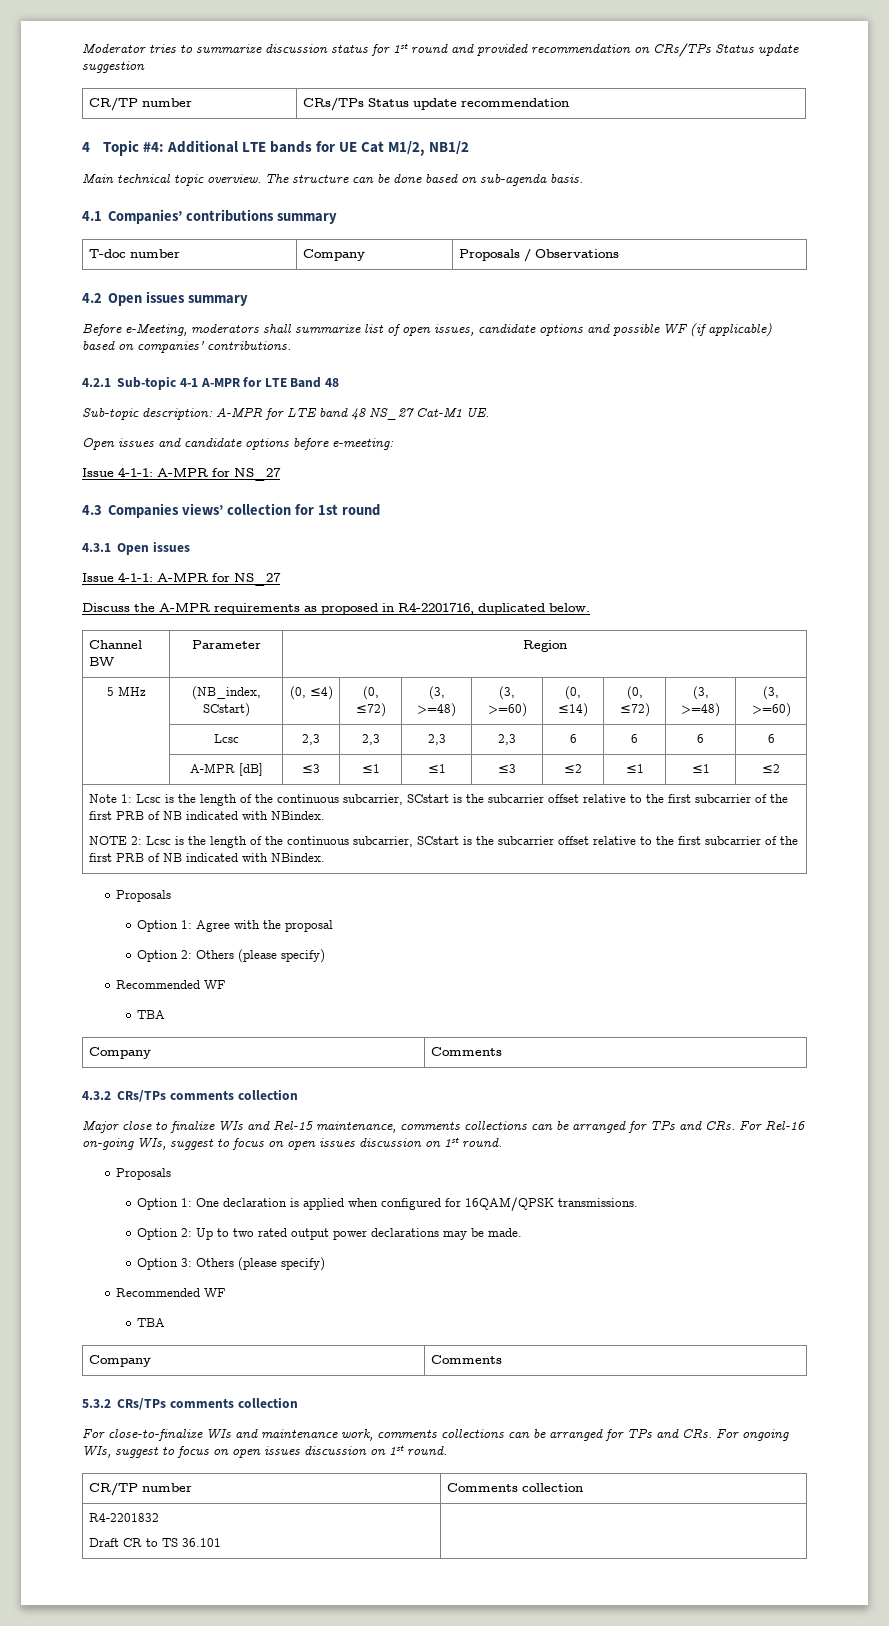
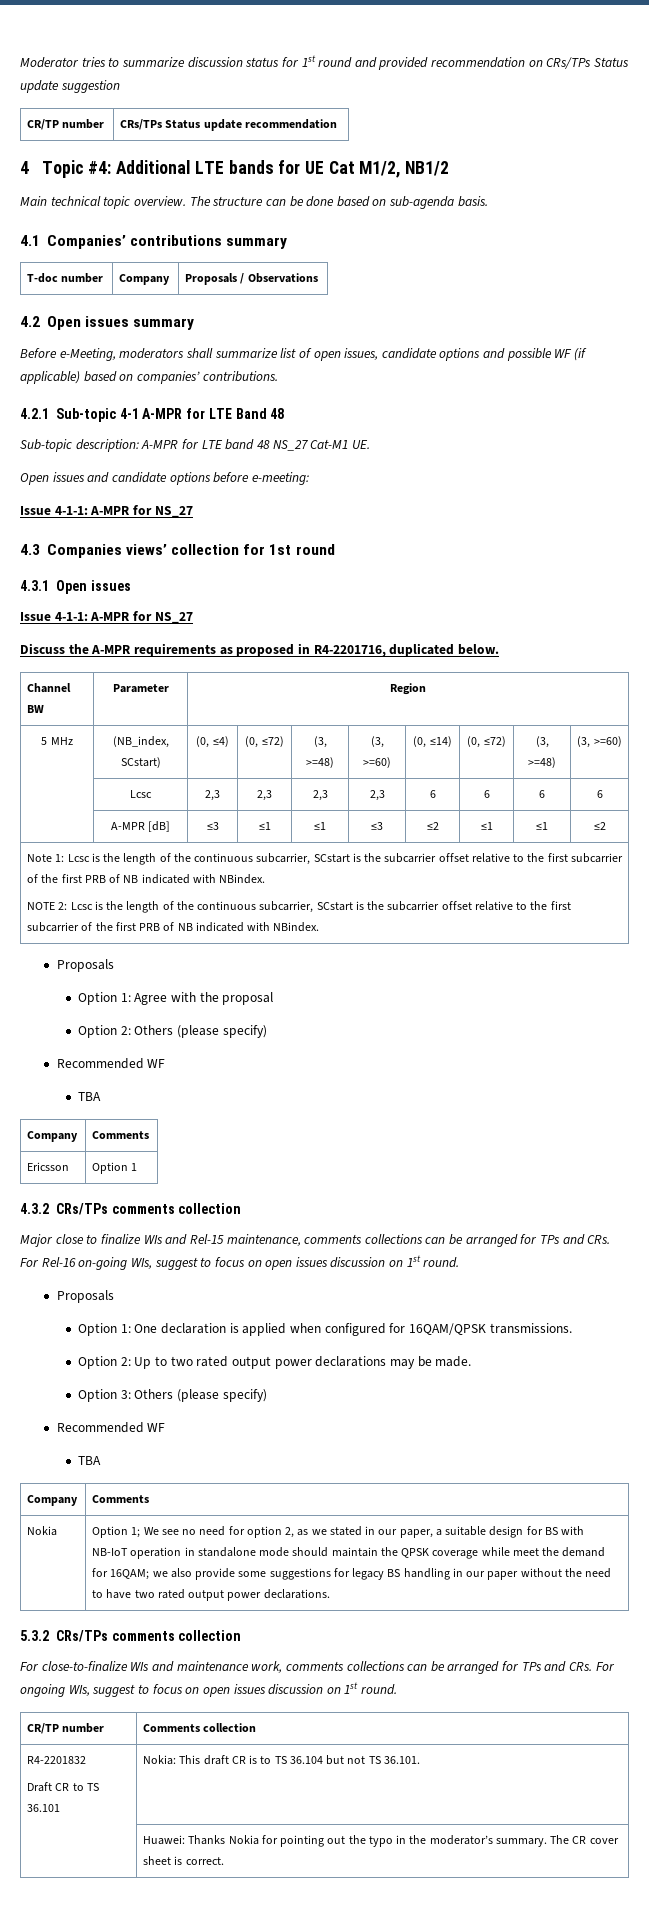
(503, 1051) none -> [27,1162,70,1171] [92,1162,138,1174] // Ericsson | Option 1
(503, 1359) none -> [27,1526,58,1536] [92,1526,585,1538] [92,1547,606,1559] [92,1568,612,1580] [92,1589,330,1601] // Nokia | Option 1; We see no need for option 2, as we stated in our paper, a suitable design for BS with NB-IoT operation in standalone mode should maintain the QPSK coverage while meet the demand for 16QAM; we also provide some suggestions for legacy BS handling in our paper without the need to have two rated output power declarations.
(222, 1542) none -> [143,1755,420,1765] [143,1835,619,1847] [143,1856,224,1865] Nokia: This draft CR is to TS 36.104 but not TS 36.101. // | Huawei: Thanks Nokia for pointing out the typo in the moderator’s summary. The CR cover sheet is correct.

